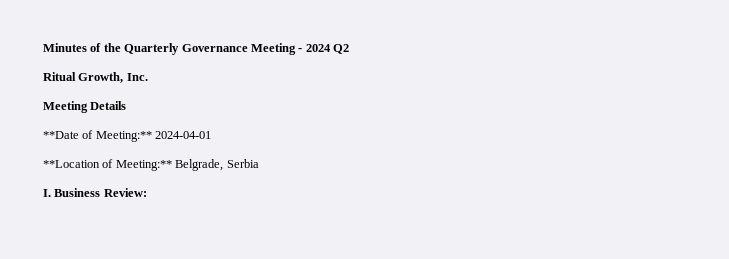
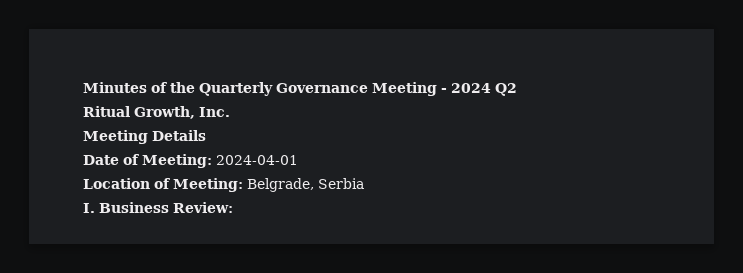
[43,130,212,142] [43,159,172,171] **Date of Meeting:** 2024-04-01 // **Location of Meeting:** -> [83,154,298,168] [83,178,243,192] Date of Meeting: 2024-04-01 // Location of Meeting:

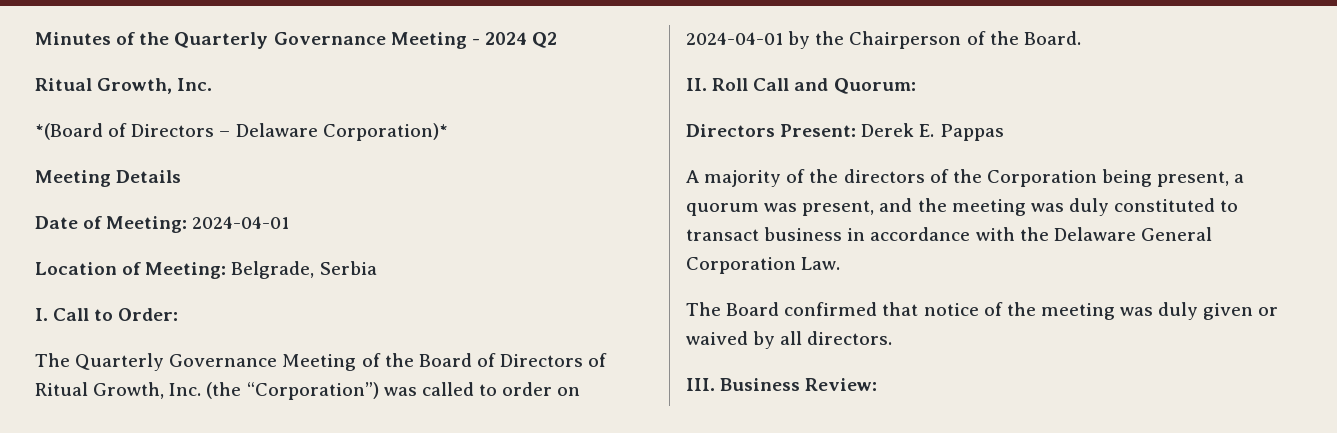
(230, 112) none -> [35,123,448,141] // *(Board of Directors – Delaware Corporation)*
(95, 208) none -> [53,308,179,321] [35,353,608,371] [35,382,581,400] [686,31,1081,49] [686,78,916,94] [686,123,1004,141] [686,169,1245,187] [686,198,1239,216] [686,227,1212,241] [686,257,841,274] [686,302,1279,320] [686,331,893,349] [686,378,715,391] Call to Order: // The Quarterly Governance Meeting of the Board of Directors of Ritual Growth, Inc. (the “Corporation”) was called to order on 2024-04-01 by the Chairperson of the Board. // II. Roll Call and Quorum: // Directors Present: Derek E. Pappas // A majority of the directors of the Corporation being present, a quorum was present, and the meeting was duly constituted to transact business in accordance with the Delaware General Corporation Law. // The Board confirmed that notice of the meeting was duly given or waived by all directors. // III.

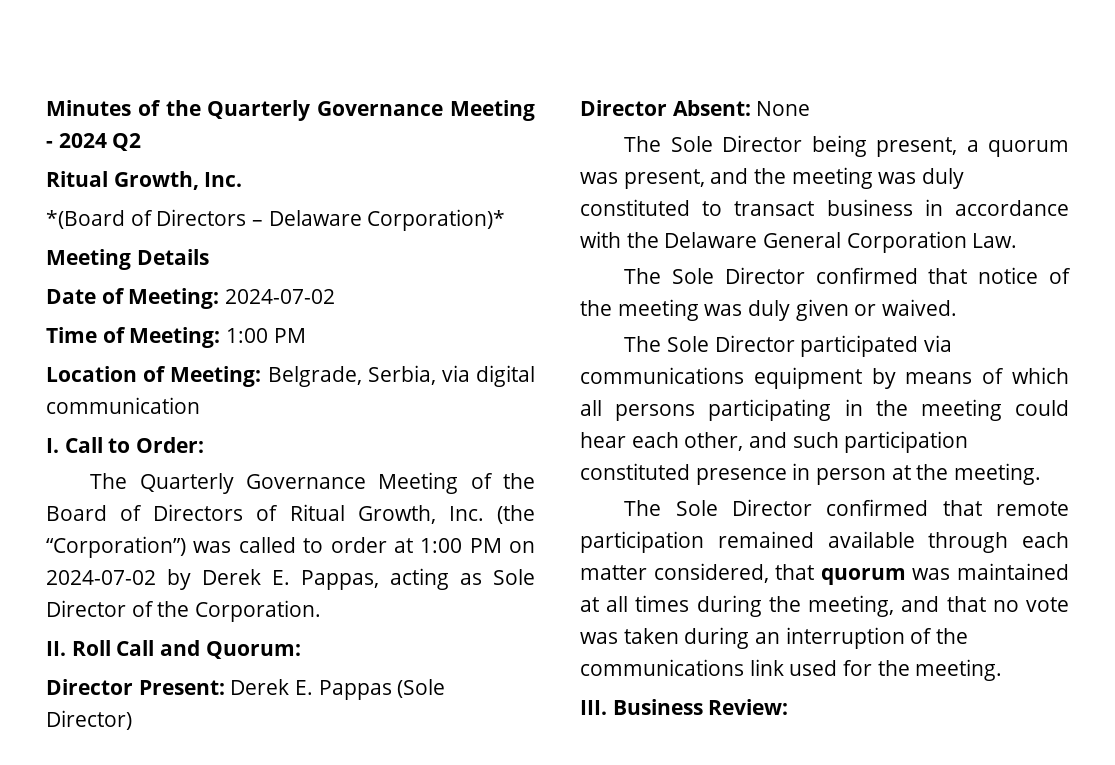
[192,216,290,229] 2024-04-01 -> [225,289,336,304] [46,327,306,348] 2024-07-02 // Time of Meeting: 1:00 PM
[319,261,377,275] Serbia -> [367,365,535,387] [46,397,200,414] Serbia, via digital communication
[557,387,581,396] [686,31,1081,49] on 2024-04-01 by the Chairperson of the Board. -> [393,538,535,553] [46,568,535,590] [46,600,322,622] at 1:00 PM on 2024-07-02 by Derek E. Pappas, acting as Sole Director of the Corporation.
[686,124,775,137] Directors -> [46,679,133,695] Director
[686,169,1097,187] // A majority of the directors of the Corporation -> [397,679,446,698] [46,710,132,730] [580,100,811,116] [624,135,803,152] (Sole Director) // Director Absent: None // The Sole Director
[726,302,780,316] Board -> [672,267,805,284] Sole Director
[686,331,893,349] waived by all directors. -> [882,299,958,316] [624,335,953,357] [580,367,1069,389] [580,399,1069,421] [580,431,969,453] [580,463,1042,485] [624,499,1069,516] [580,531,1069,553] [580,563,1069,585] [580,595,1069,617] [580,627,969,649] [580,659,1003,681] waived. // The Sole Director participated via communications equipment by means of which all persons participating in the meeting could hear each other, and such participation constituted presence in person at the meeting. // The Sole Director confirmed that remote participation remained available through each matter considered, that quorum was maintained at all times during the meeting, and that no vote was taken during an interruption of the communications link used for the meeting.

